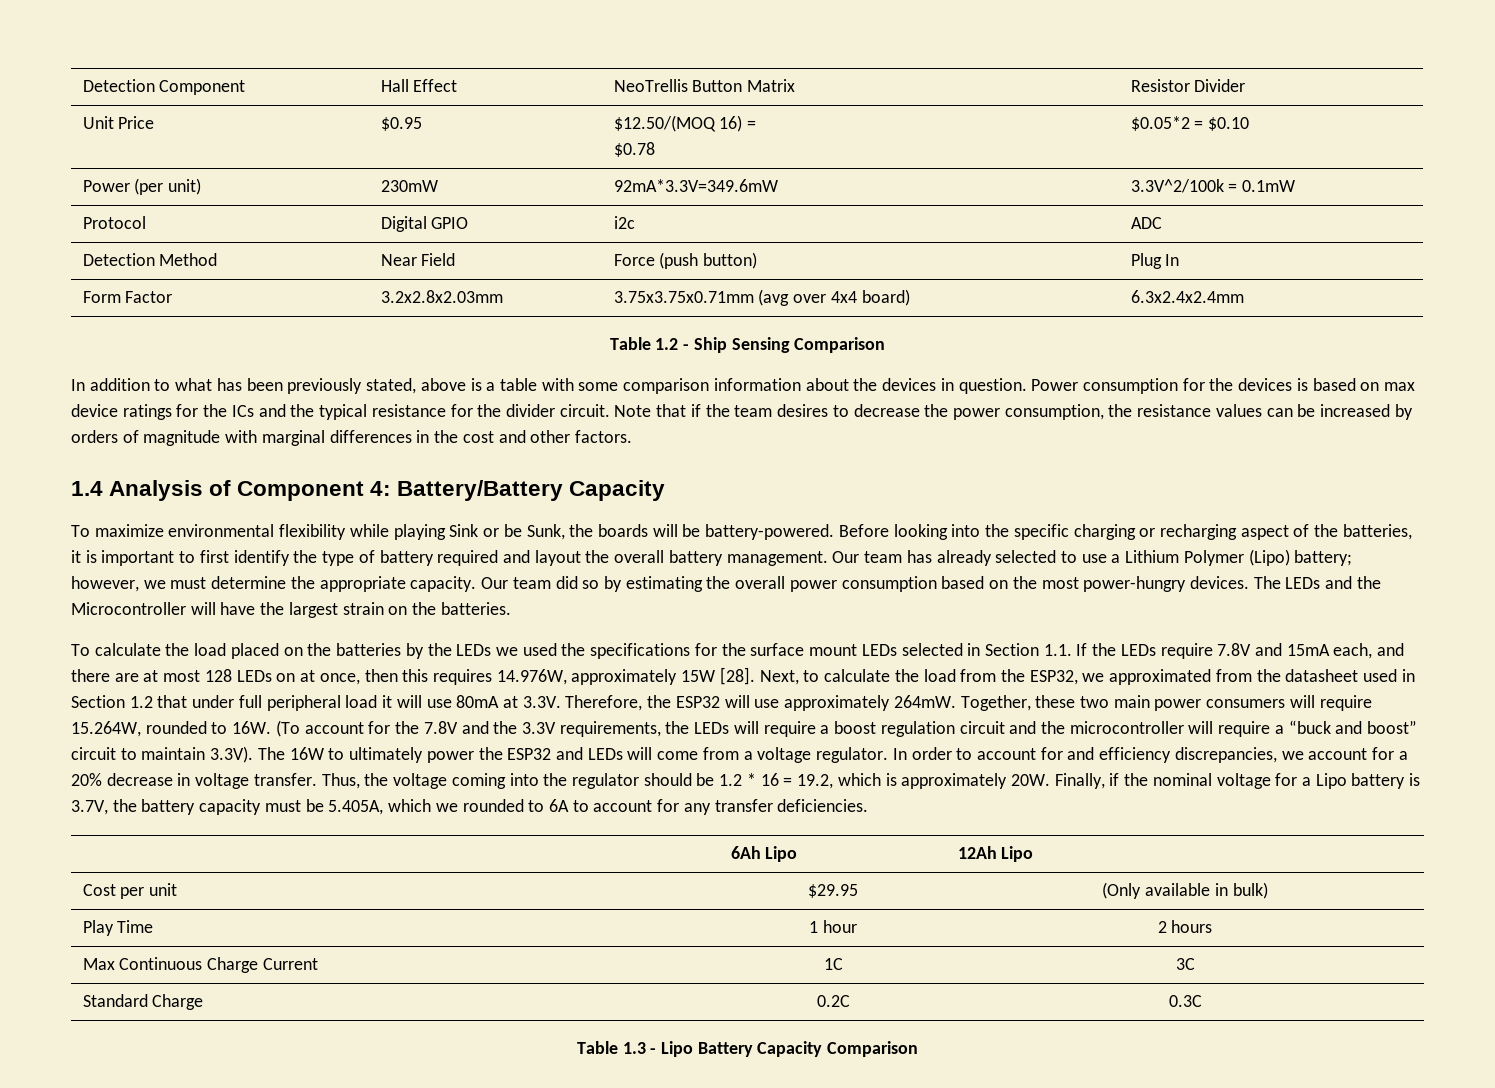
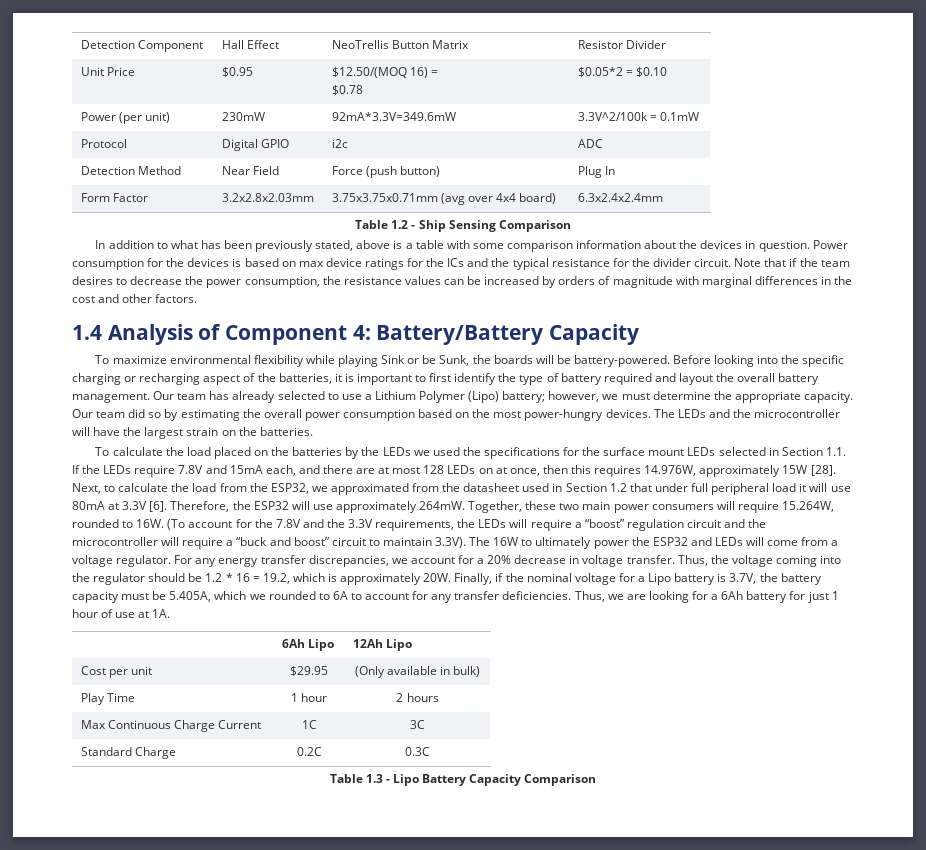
[71,602,186,615] Microcontroller -> [754,409,841,418] microcontroller
[522,696,561,708] 3.3V. -> [122,501,168,512] 3.3V [6].
[834,721,877,734] boost -> [584,519,625,528] “boost”
[892,747,1172,763] In order to account for and efficiency -> [174,555,306,567] For any energy transfer
(869, 805) none -> [574,591,839,603] [72,609,171,618] Thus, we are looking for a 6Ah battery for just 1 hour of use at 1A.

